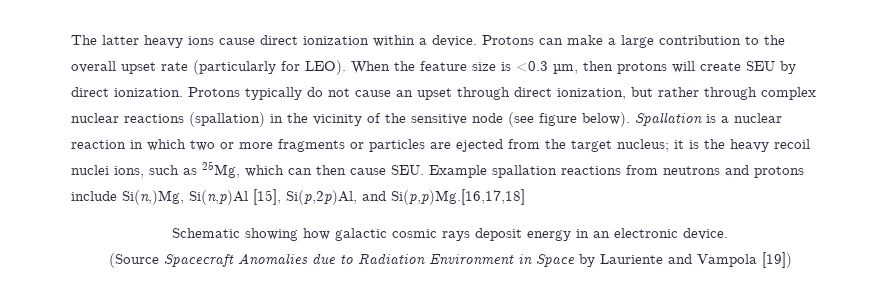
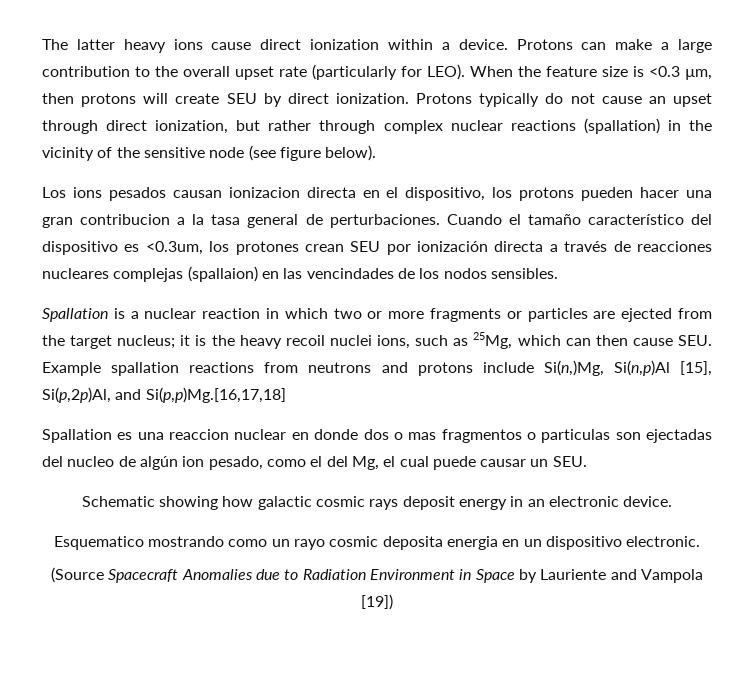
(630, 119) none -> [42,187,712,201] [42,214,712,228] [42,241,712,255] [42,266,558,282] // Los ions pesados causan ionizacion directa en el dispositivo, los protons pueden hacer una gran contribucion a la tasa general de perturbaciones. Cuando el tamaño característico del dispositivo es <0.3um, los protones crean SEU por ionización directa a través de reacciones nucleares complejas (spallaion) en las vencindades de los nodos sensibles. //
(525, 197) none -> [42,429,712,443] [42,456,587,470] // Spallation es una reaccion nuclear en donde dos o mas fragmentos o particulas son ejectadas del nucleo de algún ion pesado, como el del Mg, el cual puede causar un SEU.
(728, 234) none -> [53,536,701,550] // Esquematico mostrando como un rayo cosmic deposita energia en un dispositivo electronic.

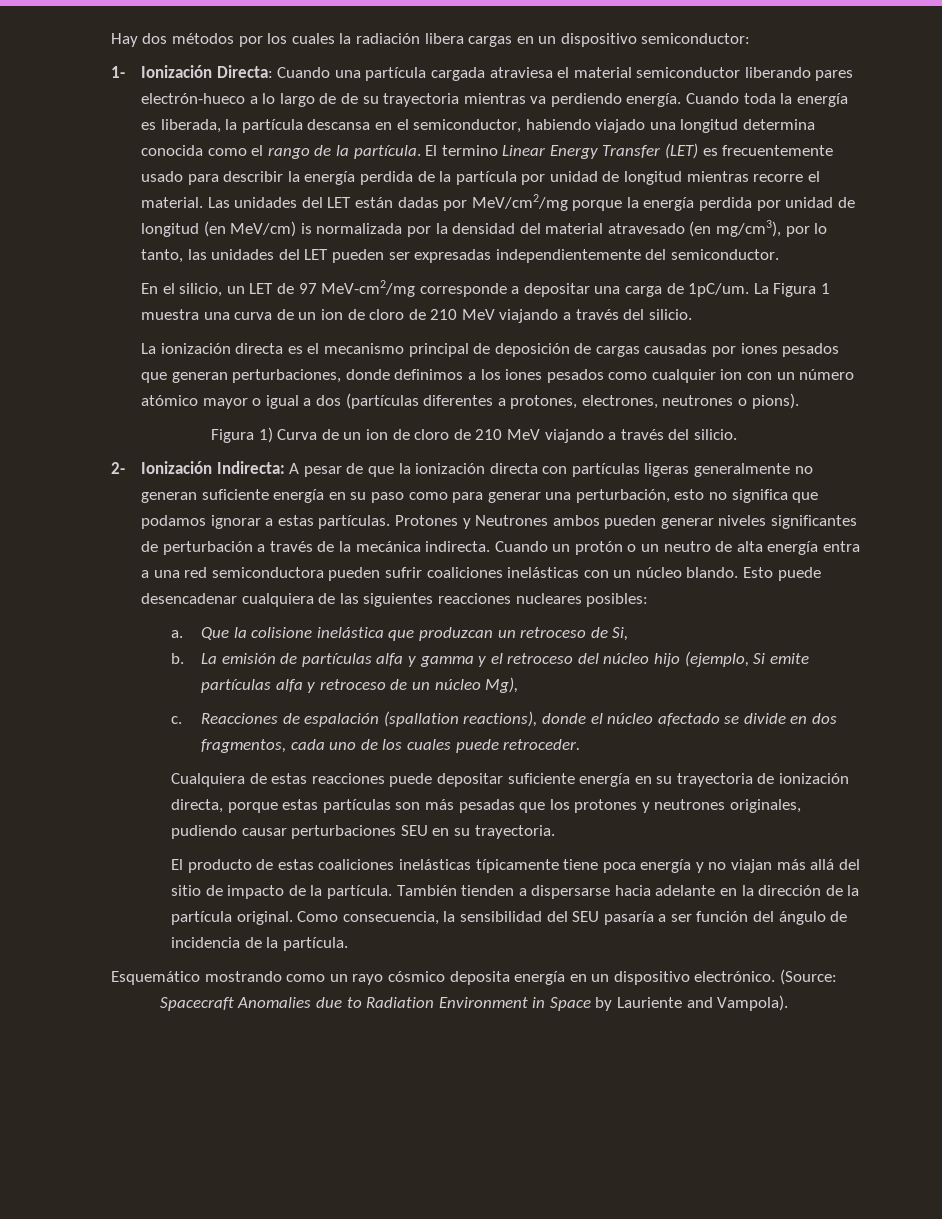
[42,39,712,53] [42,64,712,80] [42,93,712,107] [42,118,713,134] [42,145,377,161] [42,187,712,201] [42,214,712,228] [42,241,712,255] [42,266,558,282] [42,308,712,322] [42,332,713,349] [42,360,713,376] [42,387,286,403] [42,429,712,443] [42,456,587,470] [81,496,673,510] [53,536,144,550] The latter heavy ions cause direct ionization within a device. Protons can make a large contribution to the overall upset rate (particularly for LEO). When the feature size is <0.3 µm, then protons will create SEU by direct ionization. Protons typically do not cause an upset through direct ionization, but rather through complex nuclear reactions (spallation) in the vicinity of the sensitive node (see figure below). // Los ions pesados causan ionizacion directa en el dispositivo, los protons pueden hacer una gran contribucion a la tasa general de perturbaciones. Cuando el tamaño característico del dispositivo es <0.3um, los protones crean SEU por ionización directa a través de reacciones nucleares complejas (spallaion) en las vencindades de los nodos sensibles. // Spallation is a nuclear reaction in which two or more fragments or particles are ejected from the target nucleus; it is the heavy recoil nuclei ions, such as 25Mg, which can then cause SEU. Example spallation reactions from neutrons and protons include Si(n,)Mg, Si(n,p)Al [15], Si(p,2p)Al, and Si(p,p)Mg.[16,17,18] // Spallation es una reaccion nuclear en donde dos o mas fragmentos o particulas son ejectadas del nucleo de algún ion pesado, como el del Mg, el cual puede causar un SEU. // Schematic showing how galactic cosmic rays deposit energy in an electronic device. // Esquematico -> [110,33,751,47] [110,65,854,81] [140,93,848,107] [140,119,816,133] [140,143,834,159] [140,171,820,185] [140,194,855,211] [140,220,828,237] [140,249,779,263] [140,280,831,297] [140,309,692,323] [140,343,840,357] [140,369,855,383] [140,393,799,409] [211,427,737,443] [110,461,813,477] [140,489,819,503] [140,515,858,529] [140,541,861,555] [140,567,821,581] [140,593,649,607] [170,627,629,641] [170,651,809,667] [200,677,519,693] [170,711,838,727] [200,739,581,753] [170,773,850,787] [170,799,802,813] [170,825,555,839] [170,859,860,873] [170,885,860,899] [170,911,848,925] [170,937,348,951] [110,971,200,985] Hay dos métodos por los cuales la radiación libera cargas en un dispositivo semiconductor: // 1- Ionización Directa: Cuando una partícula cargada atraviesa el material semiconductor liberando pares electrón-hueco a lo largo de de su trayectoria mientras va perdiendo energía. Cuando toda la energía es liberada, la partícula descansa en el semiconductor, habiendo viajado una longitud determina conocida como el rango de la partícula. El termino Linear Energy Transfer (LET) es frecuentemente usado para describir la energía perdida de la partícula por unidad de longitud mientras recorre el material. Las unidades del LET están dadas por MeV/cm2/mg porque la energía perdida por unidad de longitud (en MeV/cm) is normalizada por la densidad del material atravesado (en mg/cm3), por lo tanto, las unidades del LET pueden ser expresadas independientemente del semiconductor. // En el silicio, un LET de 97 MeV-cm2/mg corresponde a depositar una carga de 1pC/um. La Figura 1 muestra una curva de un ion de cloro de 210 MeV viajando a través del silicio. // La ionización directa es el mecanismo principal de deposición de cargas causadas por iones pesados que generan perturbaciones, donde definimos a los iones pesados como cualquier ion con un número atómico mayor o igual a dos (partículas diferentes a protones, electrones, neutrones o pions). // Figura 1) Curva de un ion de cloro de 210 MeV viajando a través del silicio. // 2- Ionización Indirecta: A pesar de que la ionización directa con partículas ligeras generalmente no generan suficiente energía en su paso como para generar una perturbación, esto no significa que podamos ignorar a estas partículas. Protones y Neutrones ambos pueden generar niveles significantes de perturbación a través de la mecánica indirecta. Cuando un protón o un neutro de alta energía entra a una red semiconductora pueden sufrir coaliciones inelásticas con un núcleo blando. Esto puede desencadenar cualquiera de las siguientes reacciones nucleares posibles: // a. Que la colisione inelástica que produzcan un retroceso de Si, // b. La emisión de partículas alfa y gamma y el retroceso del núcleo hijo (ejemplo, Si emite partículas alfa y retroceso de un núcleo Mg), // c. Reacciones de espalación (spallation reactions), donde el núcleo afectado se divide en dos fragmentos, cada uno de los cuales puede retroceder. // Cualquiera de estas reacciones puede depositar suficiente energía en su trayectoria de ionización directa, porque estas partículas son más pesadas que los protones y neutrones originales, pudiendo causar perturbaciones SEU en su trayectoria. // El producto de estas coaliciones inelásticas típicamente tiene poca energía y no viajan más allá del sitio de impacto de la partícula. También tienden a dispersarse hacia adelante en la dirección de la partícula original. Como consecuencia, la sensibilidad del SEU pasaría a ser función del ángulo de incidencia de la partícula. // Esquemático
[329,536,701,550] [51,567,105,583] cosmic deposita energia en un dispositivo electronic. // (Source -> [387,969,838,985] cósmico deposita energía en un dispositivo electrónico. (Source:
[640,569,703,583] [361,594,393,610] Vampola [19]) -> [717,995,789,1011] Vampola).

